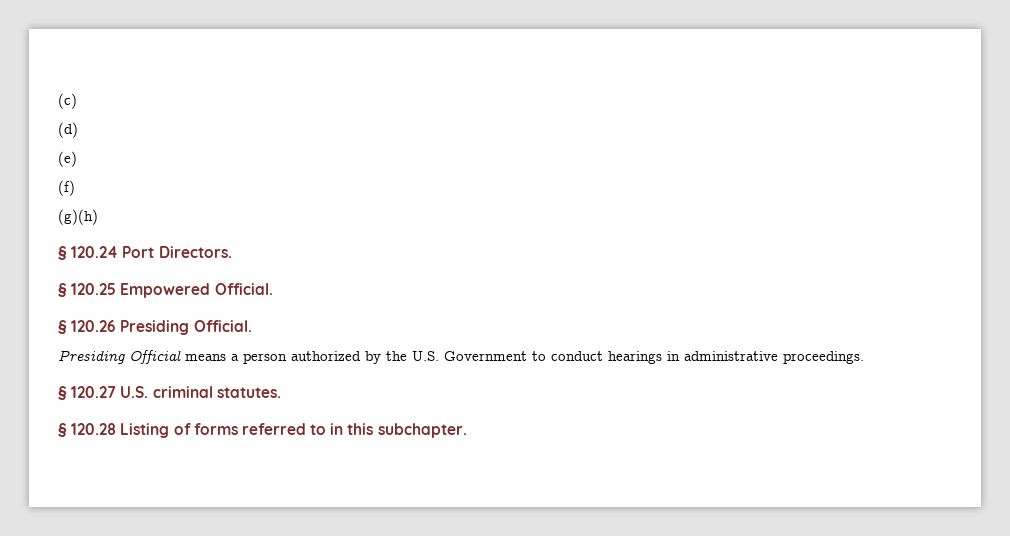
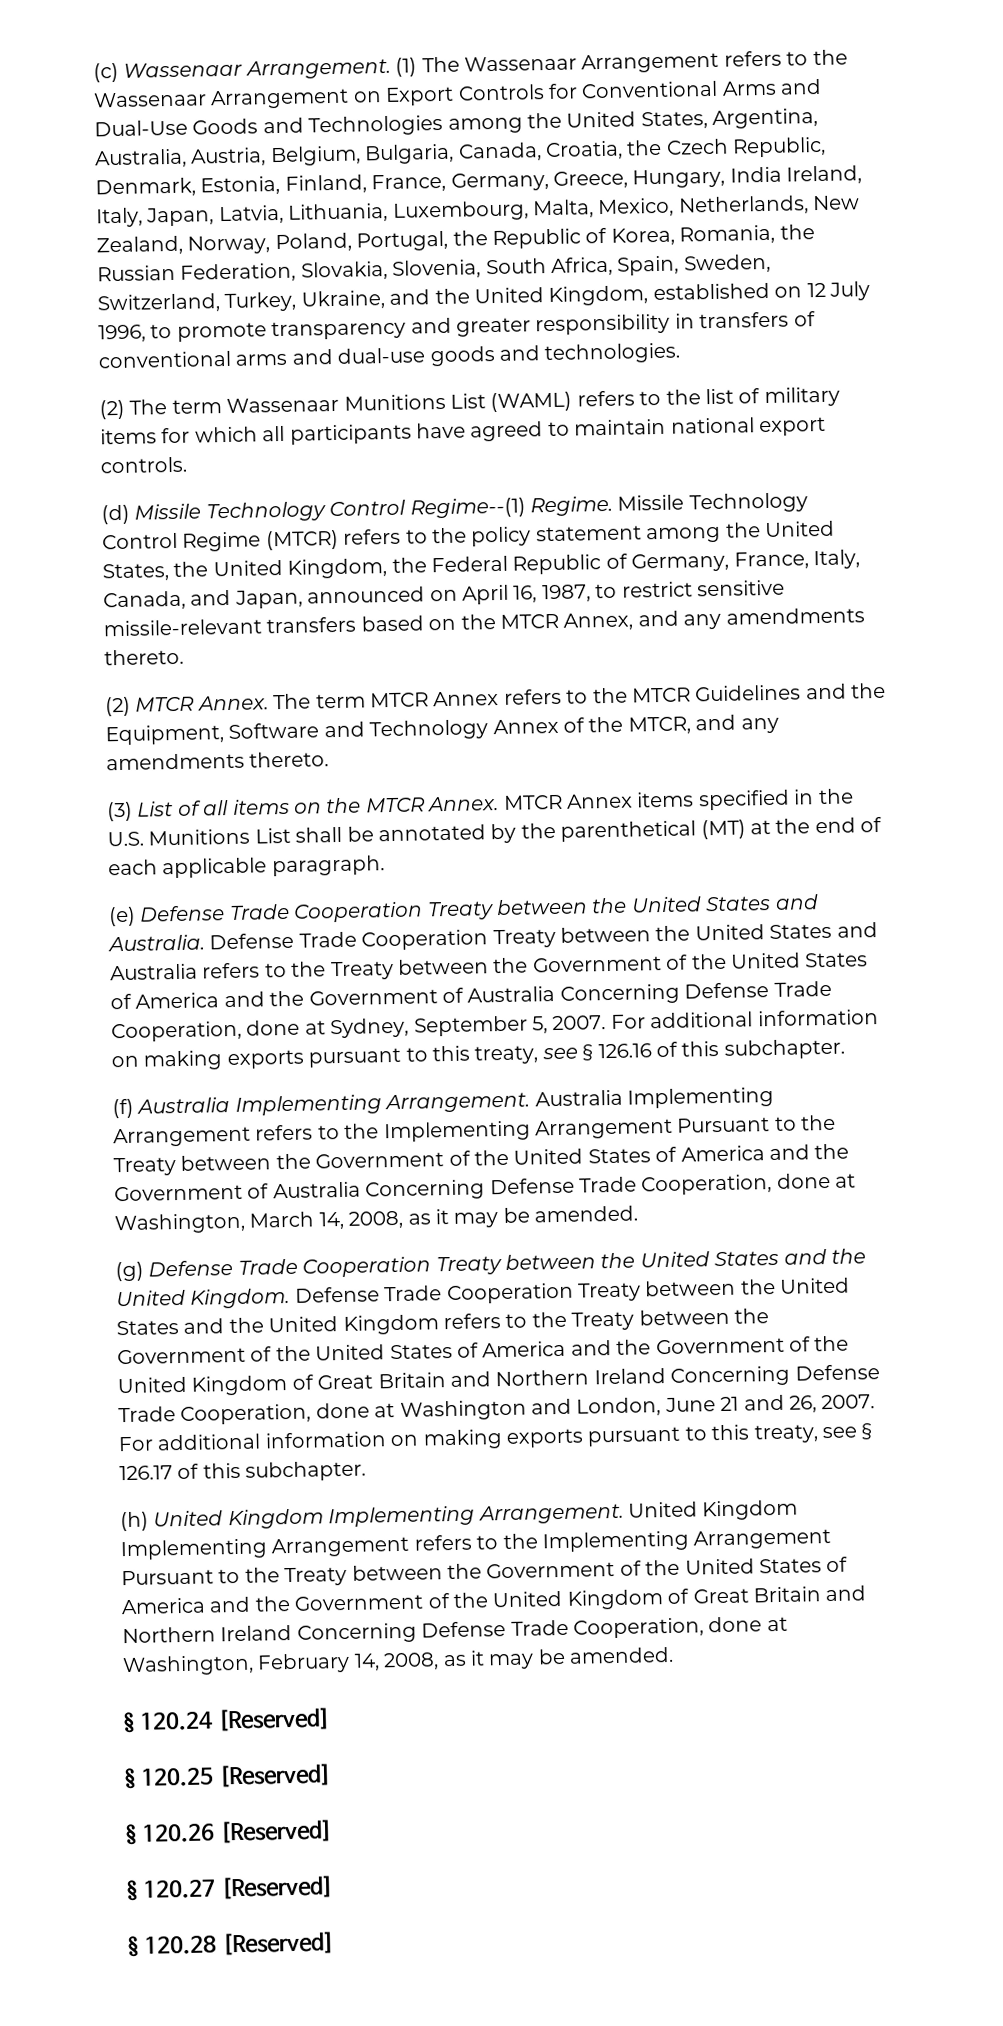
[58,122,78,138] [58,151,77,167] [58,180,75,196] [58,209,98,225] // (d) // (e) // (f) // (g)(h) -> [123,49,848,80] [93,78,823,110] [94,107,819,137] [94,136,827,169] [95,165,863,198] [96,195,861,228] [96,224,815,256] [97,253,771,283] [97,281,870,314] [98,311,816,343] [98,342,681,369] [99,386,840,420] [100,416,826,445] [100,456,187,474] [101,492,808,525] [102,520,835,552] [102,549,860,582] [103,579,785,611] [103,607,865,637] [104,648,184,666] [105,682,887,717] [105,714,779,746] [106,751,330,771] [107,788,854,822] [107,816,883,847] [108,855,385,879] [108,894,819,927] [107,922,878,952] [110,952,869,981] [110,980,832,1010] [111,1009,879,1043] [111,1038,845,1071] [112,1086,774,1119] [113,1114,837,1148] [113,1143,850,1177] [114,1172,857,1202] [114,1205,639,1235] [115,1248,866,1282] [116,1277,851,1309] [116,1308,769,1336] [117,1335,850,1365] [117,1364,880,1396] [118,1394,876,1426] [118,1423,873,1452] [119,1460,367,1482] [120,1499,799,1532] [120,1528,832,1561] [121,1556,849,1587] [121,1585,867,1615] [122,1616,788,1644] [122,1646,675,1677] Wassenaar Arrangement. (1) The Wassenaar Arrangement refers to the Wassenaar Arrangement on Export Controls for Conventional Arms and Dual-Use Goods and Technologies among the United States, Argentina, Australia, Austria, Belgium, Bulgaria, Canada, Croatia, the Czech Republic, Denmark, Estonia, Finland, France, Germany, Greece, Hungary, India Ireland, Italy, Japan, Latvia, Lithuania, Luxembourg, Malta, Mexico, Netherlands, New Zealand, Norway, Poland, Portugal, the Republic of Korea, Romania, the Russian Federation, Slovakia, Slovenia, South Africa, Spain, Sweden, Switzerland, Turkey, Ukraine, and the United Kingdom, established on 12 July 1996, to promote transparency and greater responsibility in transfers of conventional arms and dual-use goods and technologies. // (2) The term Wassenaar Munitions List (WAML) refers to the list of military items for which all participants have agreed to maintain national export controls. // (d) Missile Technology Control Regime--(1) Regime. Missile Technology Control Regime (MTCR) refers to the policy statement among the United States, the United Kingdom, the Federal Republic of Germany, France, Italy, Canada, and Japan, announced on April 16, 1987, to restrict sensitive missile-relevant transfers based on the MTCR Annex, and any amendments thereto. // (2) MTCR Annex. The term MTCR Annex refers to the MTCR Guidelines and the Equipment, Software and Technology Annex of the MTCR, and any amendments thereto. // (3) List of all items on the MTCR Annex. MTCR Annex items specified in the U.S. Munitions List shall be annotated by the parenthetical (MT) at the end of each applicable paragraph. // (e) Defense Trade Cooperation Treaty between the United States and Australia. Defense Trade Cooperation Treaty between the United States and Australia refers to the Treaty between the Government of the United States of America and the Government of Australia Concerning Defense Trade Cooperation, done at Sydney, September 5, 2007. For additional information on making exports pursuant to this treaty, see § 126.16 of this subchapter. // (f) Australia Implementing Arrangement. Australia Implementing Arrangement refers to the Implementing Arrangement Pursuant to the Treaty between the Government of the United States of America and the Government of Australia Concerning Defense Trade Cooperation, done at Washington, March 14, 2008, as it may be amended. // (g) Defense Trade Cooperation Treaty between the United States and the United Kingdom. Defense Trade Cooperation Treaty between the United States and the United Kingdom refers to the Treaty between the Government of the United States of America and the Government of the United Kingdom of Great Britain and Northern Ireland Concerning Defense Trade Cooperation, done at Washington and London, June 21 and 26, 2007. For additional information on making exports pursuant to this treaty, see § 126.17 of this subchapter. // (h) United Kingdom Implementing Arrangement. United Kingdom Implementing Arrangement refers to the Implementing Arrangement Pursuant to the Treaty between the Government of the United States of America and the Government of the United Kingdom of Great Britain and Northern Ireland Concerning Defense Trade Cooperation, done at Washington, February 14, 2008, as it may be amended.
[122,246,232,258] Port Directors. -> [216,1707,331,1732] [Reserved]
[120,283,273,298] Empowered Official. -> [217,1763,332,1788] [Reserved]
[120,320,252,335] [58,350,864,364] Presiding Official. // Presiding Official means a person authorized by the U.S. Government to conduct hearings in administrative proceedings. -> [218,1819,333,1844] [Reserved]
[120,386,281,398] U.S. criminal statutes. -> [219,1875,334,1900] [Reserved]
[120,423,467,438] Listing of forms referred to in this subchapter. -> [220,1931,335,1956] [Reserved]

